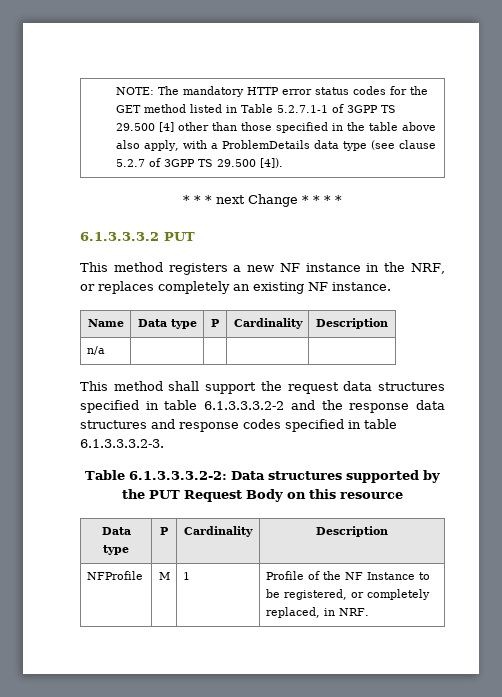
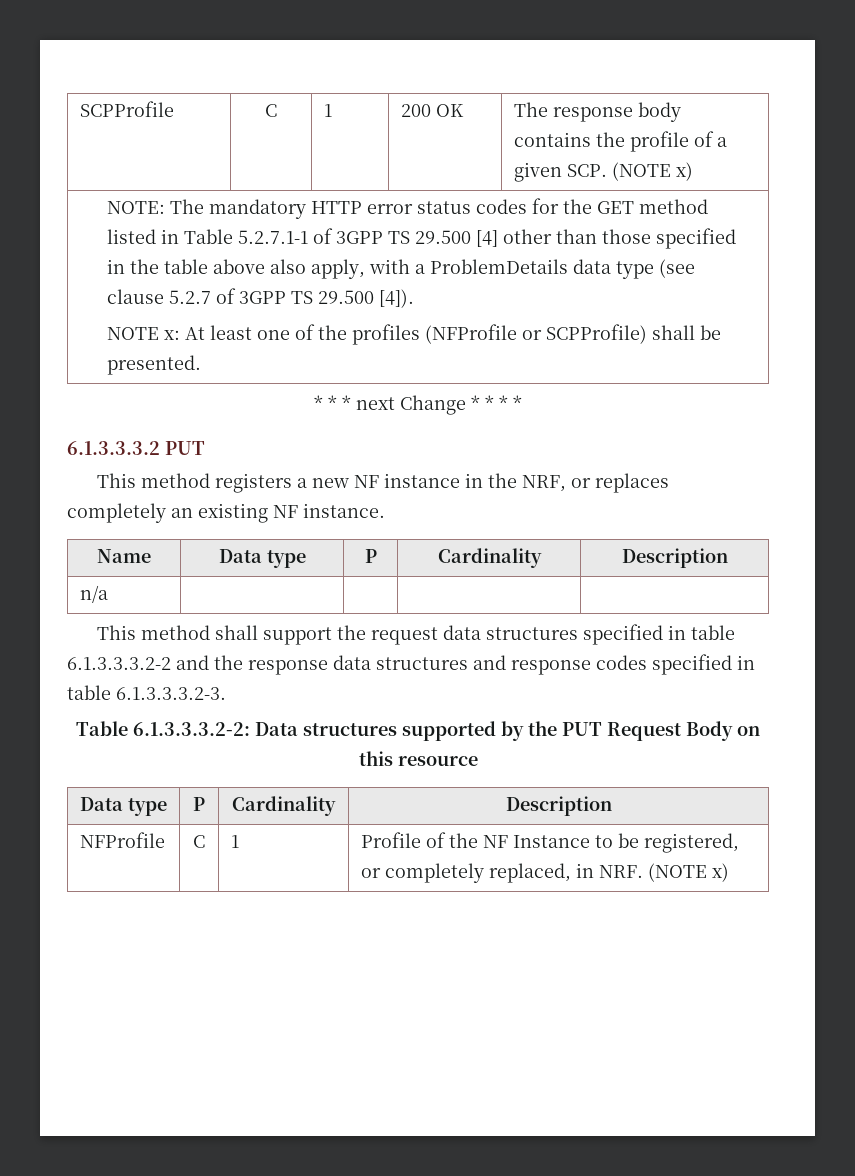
(115, 91) none -> [79,101,174,117] [265,104,277,117] [323,104,332,117] [400,104,464,117] [513,102,681,122] [513,131,727,152] [513,162,693,182] SCPProfile | C | 1 | 200 OK | The response body contains the profile of a given SCP. (NOTE x) //
(283, 163) none -> [106,324,721,345] [106,355,201,375] // NOTE x: At least one of the profiles (NFProfile or SCPProfile) shall be presented.
[158,572,170,580] M -> [193,835,205,848] C
(369, 612) none -> [647,863,729,882] (NOTE x)

